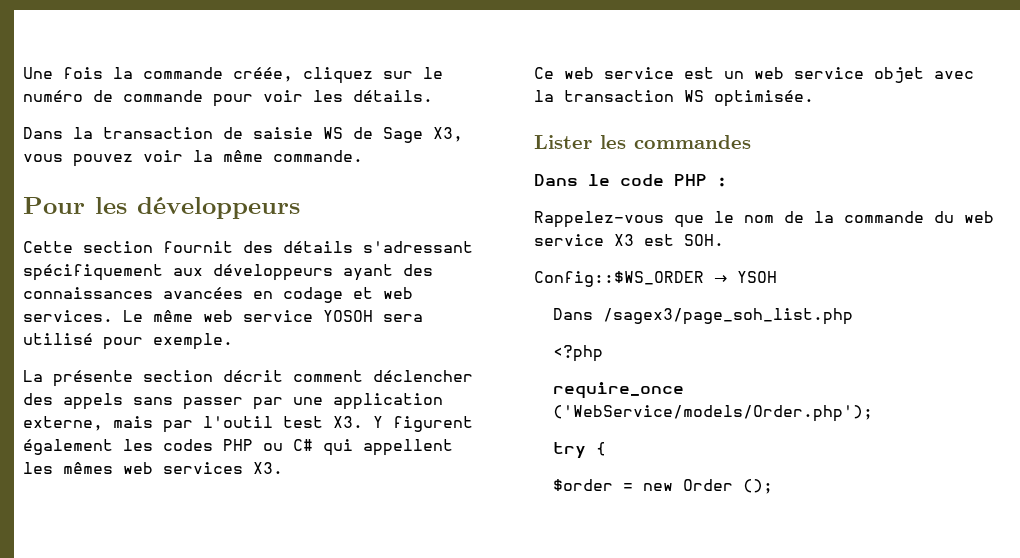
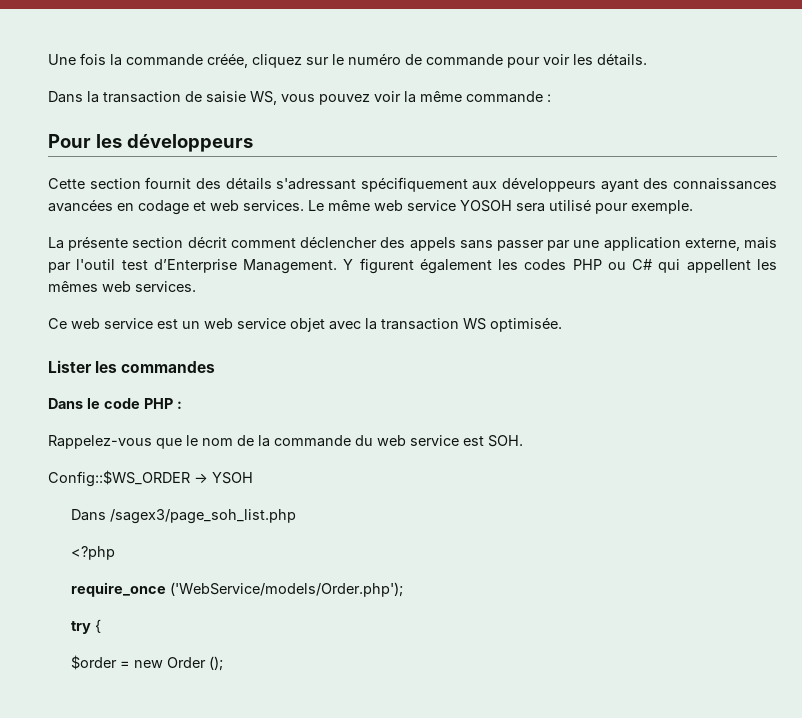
[323,127,463,143] WS de Sage X3, -> [250,91,277,105] WS,
[273,150,363,162] commande. -> [466,91,551,103] commande :
[333,416,363,428] X3. -> [153,259,338,274] d’Enterprise Management.
[163,462,283,474] services X3. -> [135,281,196,292] services.
[614,234,634,246] X3 -> (459, 440) none

